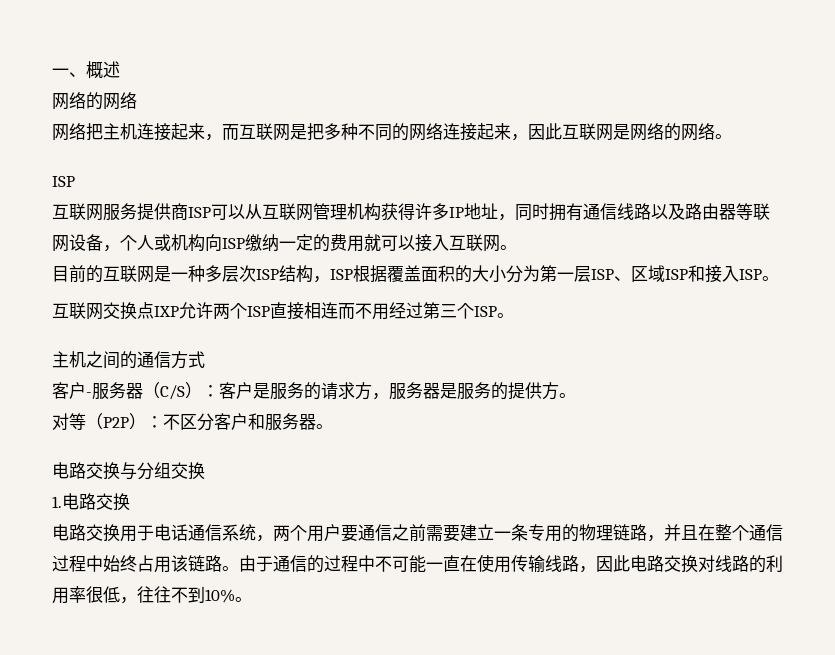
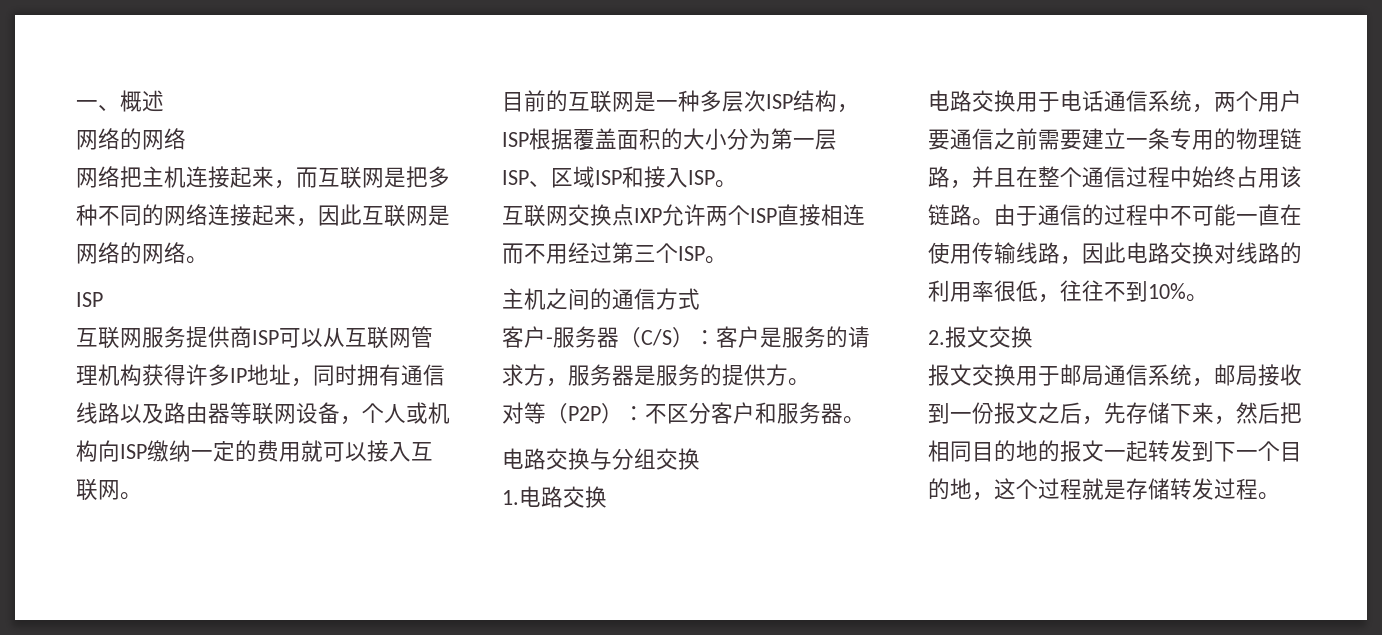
(252, 599) none -> [928,326,1033,348] [928,364,1302,387] [928,402,1302,425] [928,440,1302,462] [928,478,1280,501] // 2.报文交换 // 报文交换用于邮局通信系统，邮局接收到一份报文之后，先存储下来，然后把相同目的地的报文一起转发到下一个目的地，这个过程就是存储转发过程。

